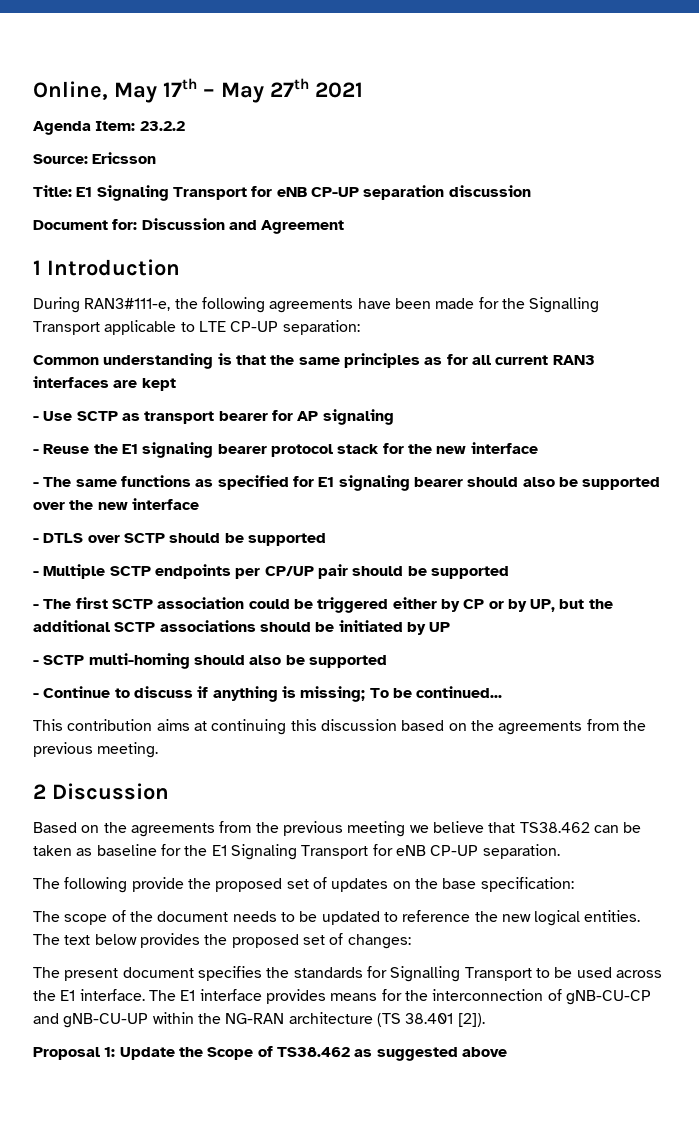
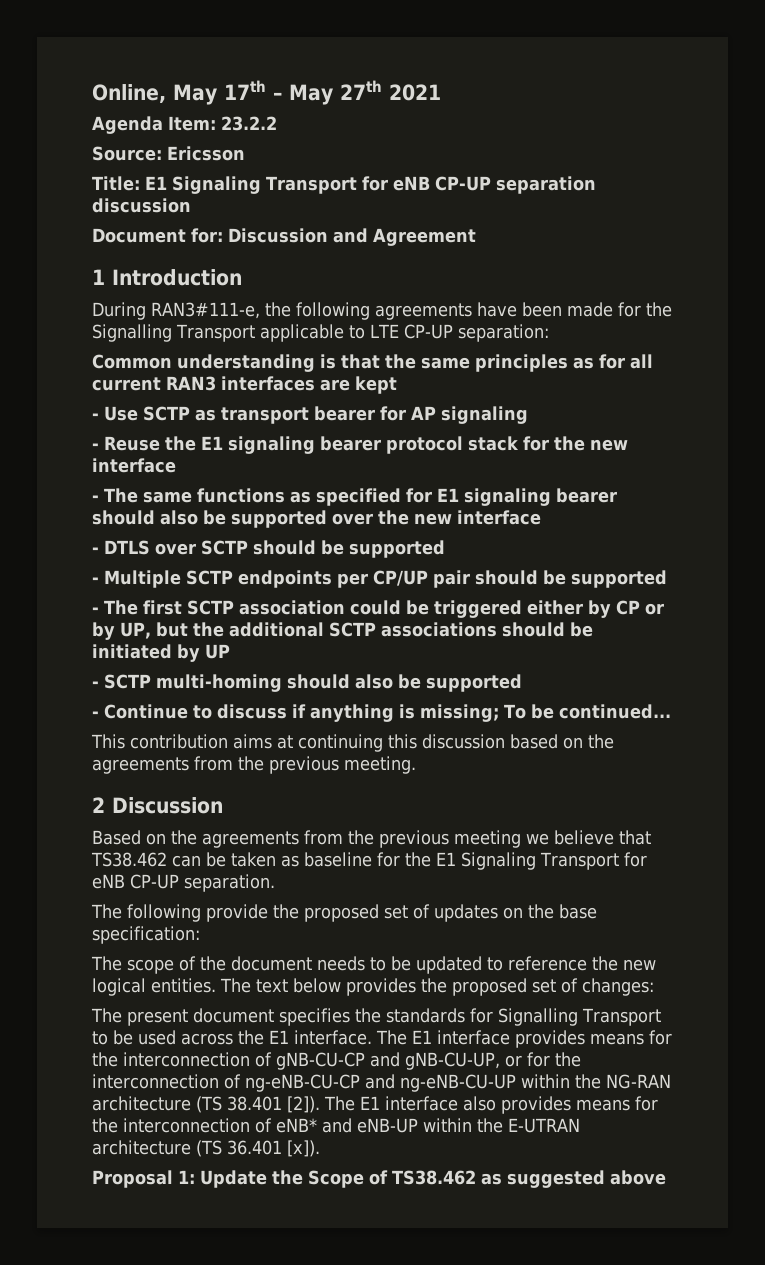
[63,1013,149,1028] gNB-CU-UP -> [405,1052,581,1070] [92,1074,516,1092] gNB-CU-UP, or for the interconnection of ng-eNB-CU-CP and ng-eNB-CU-UP
(485, 1020) none -> [324,1096,658,1114] [92,1118,580,1133] [92,1140,320,1157] The E1 interface also provides means for the interconnection of eNB* and eNB-UP within the E-UTRAN architecture (TS 36.401 [x]).

